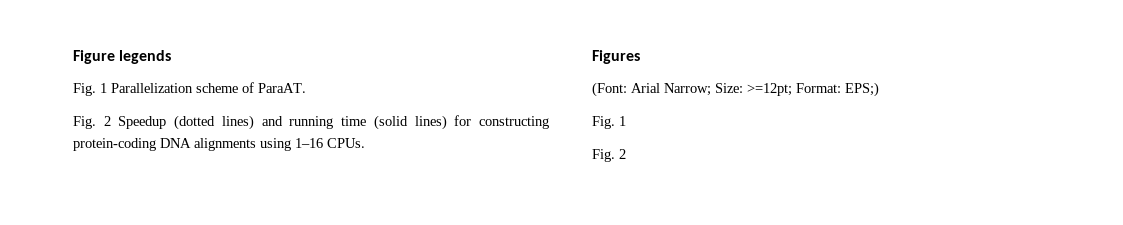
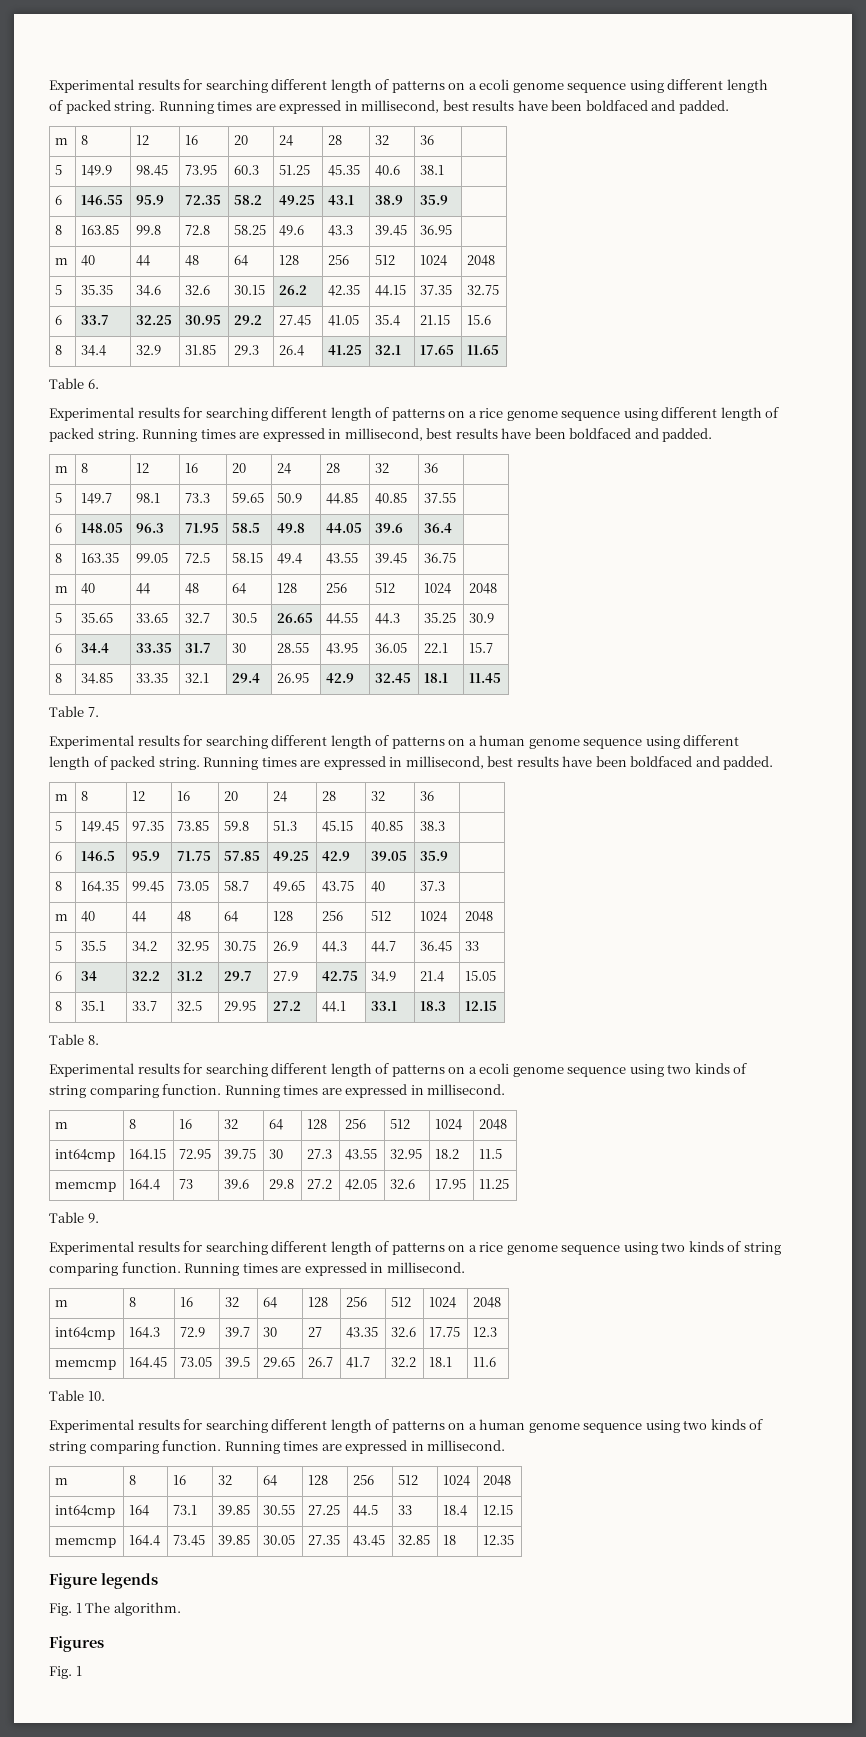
[73,50,172,64] [73,82,306,96] [73,115,550,130] [73,138,365,151] [592,50,640,64] [592,82,879,97] [592,116,626,129] [592,149,626,162] Figure legends // Fig. 1 Parallelization scheme of ParaAT. // Fig. 2 Speedup (dotted lines) and running time (solid lines) for constructing protein-coding DNA alignments using 1–16 CPUs. // Figures // (Font: Arial Narrow; Size: >=12pt; Format: EPS;) // Fig. 1 // Fig. 2 -> [49,79,768,93] [49,100,729,114] [55,138,69,145] [81,135,89,145] [136,135,150,145] [185,135,199,145] [234,135,249,145] [279,135,294,146] [328,135,343,145] [375,135,390,145] [420,135,435,145] [55,165,63,175] [81,165,113,176] [136,165,169,176] [185,165,218,175] [234,165,260,175] [279,165,311,175] [328,165,361,176] [375,165,401,176] [420,165,445,175] [55,195,63,205] [81,195,124,205] [136,195,165,205] [185,195,222,205] [234,195,263,205] [279,195,316,205] [328,195,355,205] [375,195,404,205] [420,195,449,205] [55,225,63,235] [81,225,120,235] [136,225,162,235] [185,225,211,235] [234,225,267,235] [279,225,305,236] [328,225,354,236] [375,225,408,236] [420,225,453,235] [55,258,69,265] [81,255,96,266] [136,255,151,266] [185,255,200,266] [234,255,249,266] [279,255,300,265] [328,255,350,265] [375,255,396,265] [420,255,448,266] [467,255,496,266] [55,285,63,295] [81,285,114,295] [136,285,162,296] [185,285,211,295] [234,285,266,295] [279,285,308,295] [328,285,361,296] [375,285,407,296] [420,285,453,295] [467,285,500,295] [55,315,63,325] [81,315,110,325] [136,315,173,325] [185,315,222,325] [234,315,263,325] [279,315,312,326] [328,315,360,326] [375,315,401,326] [420,315,451,325] [467,315,492,325] [55,345,63,355] [81,345,107,356] [136,345,162,355] [185,345,217,355] [234,345,260,355] [279,345,305,356] [328,345,363,355] [375,345,402,355] [420,345,455,355] [467,345,500,355] [49,378,99,389] [49,407,780,421] [49,428,713,442] [55,466,69,473] [81,463,89,473] [136,463,150,473] [185,463,199,473] [232,463,247,473] [277,463,292,474] [326,463,341,473] [375,463,390,473] [424,463,439,473] [55,493,63,503] [81,493,113,504] [136,493,161,503] [185,493,211,503] [232,493,265,503] [277,493,303,503] [326,493,359,504] [375,493,408,504] [424,493,457,503] [55,523,63,533] [81,523,124,533] [136,523,165,533] [185,523,220,533] [232,523,261,533] [277,523,306,533] [326,523,363,533] [375,523,404,533] [424,523,453,533] [55,553,63,563] [81,553,120,563] [136,553,169,563] [185,553,211,563] [232,553,264,563] [277,553,303,564] [326,553,359,564] [375,553,408,564] [424,553,457,563] [55,586,69,593] [81,583,96,594] [136,583,151,594] [185,583,200,594] [232,583,247,594] [277,583,298,593] [326,583,348,593] [375,583,396,593] [424,583,452,594] [469,583,498,594] [55,613,63,623] [81,613,114,623] [136,613,169,623] [185,613,211,623] [232,613,258,623] [277,613,314,623] [326,613,359,624] [375,613,401,624] [424,613,457,623] [469,613,495,623] [55,643,63,653] [81,643,110,653] [136,643,173,653] [185,643,212,653] [232,643,247,653] [277,643,310,653] [326,643,359,654] [375,643,408,653] [424,643,449,653] [469,643,494,653] [55,673,63,683] [81,673,114,684] [136,673,169,683] [185,673,210,683] [232,673,261,683] [277,673,310,683] [326,673,355,683] [375,673,412,683] [424,673,449,683] [469,673,502,683] [49,706,99,717] [49,735,740,749] [49,756,774,770] [55,794,69,801] [81,791,89,801] [132,791,146,801] [177,791,191,801] [224,791,239,801] [273,791,288,802] [322,791,337,801] [371,791,386,801] [420,791,435,801] [55,821,63,831] [81,821,120,832] [132,821,165,831] [177,821,210,831] [224,821,250,831] [273,821,298,831] [322,821,354,832] [371,821,404,832] [420,821,446,831] [55,851,63,861] [81,851,116,861] [132,851,161,861] [177,851,212,861] [224,851,261,861] [273,851,310,861] [322,851,351,861] [371,851,408,861] [420,851,449,861] [55,881,63,891] [81,881,120,892] [132,881,165,892] [177,881,210,891] [224,881,250,891] [273,881,306,892] [322,881,355,892] [371,881,386,892] [420,881,446,891] [55,914,69,921] [81,911,96,922] [132,911,147,922] [177,911,192,922] [224,911,239,922] [273,911,294,921] [322,911,344,921] [371,911,392,921] [420,911,448,922] [465,911,494,922] [55,941,63,951] [81,941,107,951] [132,941,158,952] [177,941,210,951] [224,941,257,951] [273,941,299,951] [322,941,348,952] [371,941,397,952] [420,941,453,952] [465,941,480,951] [55,971,63,981] [81,971,98,981] [132,971,161,981] [177,971,204,981] [224,971,253,981] [273,971,299,981] [322,971,359,981] [371,971,397,982] [420,971,445,982] [465,971,497,981] [55,1001,63,1011] [81,1001,106,1011] [132,1001,158,1011] [177,1001,203,1011] [224,1001,257,1011] [273,1001,302,1011] [322,1001,347,1012] [371,1001,398,1011] [420,1001,447,1011] [465,1001,498,1011] [49,1034,99,1045] [49,1063,748,1077] [49,1084,506,1098] [55,1122,69,1129] [129,1119,137,1129] [179,1119,193,1129] [224,1119,239,1129] [269,1119,284,1130] [307,1119,328,1129] [345,1119,367,1129] [390,1119,411,1129] [435,1119,463,1130] [479,1119,508,1130] [55,1149,116,1162] [129,1149,167,1160] [179,1149,212,1159] [224,1149,257,1159] [269,1149,284,1159] [307,1149,333,1159] [345,1149,378,1160] [390,1149,423,1159] [435,1149,460,1159] [479,1149,503,1159] [55,1182,117,1192] [129,1179,161,1190] [179,1179,194,1189] [224,1179,250,1189] [269,1179,295,1189] [307,1179,333,1189] [345,1179,378,1190] [390,1179,416,1189] [435,1179,467,1189] [479,1179,510,1189] [49,1212,99,1223] [49,1241,781,1255] [49,1262,465,1276] [55,1300,69,1307] [129,1297,137,1307] [180,1297,194,1307] [225,1297,240,1307] [263,1297,278,1308] [308,1297,329,1307] [346,1297,368,1307] [391,1297,412,1307] [429,1297,457,1308] [473,1297,502,1308] [55,1327,116,1340] [129,1327,161,1338] [180,1327,206,1337] [225,1327,251,1337] [263,1327,278,1337] [308,1327,323,1337] [346,1327,379,1338] [391,1327,417,1337] [429,1327,461,1337] [473,1327,498,1337] [55,1360,117,1370] [129,1357,168,1368] [180,1357,213,1367] [225,1357,251,1367] [263,1357,296,1367] [308,1357,334,1367] [346,1357,371,1368] [391,1357,417,1367] [429,1357,453,1367] [473,1357,497,1367] [49,1390,105,1401] [49,1419,764,1433] [49,1440,506,1454] [55,1478,69,1485] [129,1475,137,1485] [173,1475,187,1485] [218,1475,233,1485] [263,1475,278,1486] [308,1475,329,1485] [353,1475,375,1485] [398,1475,419,1485] [443,1475,471,1486] [483,1475,512,1486] [55,1505,116,1518] [129,1505,150,1516] [173,1505,198,1515] [218,1505,251,1515] [263,1505,296,1515] [308,1505,341,1515] [353,1505,379,1516] [398,1505,413,1515] [443,1505,468,1516] [483,1505,514,1515] [55,1538,117,1548] [129,1535,161,1546] [173,1535,206,1546] [218,1535,251,1545] [263,1535,296,1545] [308,1535,341,1545] [353,1535,386,1546] [398,1535,431,1545] [443,1535,457,1545] [483,1535,515,1545] [49,1573,158,1589] [49,1602,181,1616] [49,1636,104,1652] [49,1666,82,1679] Experimental results for searching different length of patterns on a ecoli genome sequence using different length of packed string. Running times are expressed in millisecond, best results have been boldfaced and padded. // m | 8 | 12 | 16 | 20 | 24 | 28 | 32 | 36 | // 5 | 149.9 | 98.45 | 73.95 | 60.3 | 51.25 | 45.35 | 40.6 | 38.1 | // 6 | 146.55 | 95.9 | 72.35 | 58.2 | 49.25 | 43.1 | 38.9 | 35.9 | // 8 | 163.85 | 99.8 | 72.8 | 58.25 | 49.6 | 43.3 | 39.45 | 36.95 | // m | 40 | 44 | 48 | 64 | 128 | 256 | 512 | 1024 | 2048 // 5 | 35.35 | 34.6 | 32.6 | 30.15 | 26.2 | 42.35 | 44.15 | 37.35 | 32.75 // 6 | 33.7 | 32.25 | 30.95 | 29.2 | 27.45 | 41.05 | 35.4 | 21.15 | 15.6 // 8 | 34.4 | 32.9 | 31.85 | 29.3 | 26.4 | 41.25 | 32.1 | 17.65 | 11.65 // Table 6. // Experimental results for searching different length of patterns on a rice genome sequence using different length of packed string. Running times are expressed in millisecond, best results have been boldfaced and padded. // m | 8 | 12 | 16 | 20 | 24 | 28 | 32 | 36 | // 5 | 149.7 | 98.1 | 73.3 | 59.65 | 50.9 | 44.85 | 40.85 | 37.55 | // 6 | 148.05 | 96.3 | 71.95 | 58.5 | 49.8 | 44.05 | 39.6 | 36.4 | // 8 | 163.35 | 99.05 | 72.5 | 58.15 | 49.4 | 43.55 | 39.45 | 36.75 | // m | 40 | 44 | 48 | 64 | 128 | 256 | 512 | 1024 | 2048 // 5 | 35.65 | 33.65 | 32.7 | 30.5 | 26.65 | 44.55 | 44.3 | 35.25 | 30.9 // 6 | 34.4 | 33.35 | 31.7 | 30 | 28.55 | 43.95 | 36.05 | 22.1 | 15.7 // 8 | 34.85 | 33.35 | 32.1 | 29.4 | 26.95 | 42.9 | 32.45 | 18.1 | 11.45 // Table 7. // Experimental results for searching different length of patterns on a human genome sequence using different length of packed string. Running times are expressed in millisecond, best results have been boldfaced and padded. // m | 8 | 12 | 16 | 20 | 24 | 28 | 32 | 36 | // 5 | 149.45 | 97.35 | 73.85 | 59.8 | 51.3 | 45.15 | 40.85 | 38.3 | // 6 | 146.5 | 95.9 | 71.75 | 57.85 | 49.25 | 42.9 | 39.05 | 35.9 | // 8 | 164.35 | 99.45 | 73.05 | 58.7 | 49.65 | 43.75 | 40 | 37.3 | // m | 40 | 44 | 48 | 64 | 128 | 256 | 512 | 1024 | 2048 // 5 | 35.5 | 34.2 | 32.95 | 30.75 | 26.9 | 44.3 | 44.7 | 36.45 | 33 // 6 | 34 | 32.2 | 31.2 | 29.7 | 27.9 | 42.75 | 34.9 | 21.4 | 15.05 // 8 | 35.1 | 33.7 | 32.5 | 29.95 | 27.2 | 44.1 | 33.1 | 18.3 | 12.15 // Table 8. // Experimental results for searching different length of patterns on a ecoli genome sequence using two kinds of string comparing function. Running times are expressed in millisecond. // m | 8 | 16 | 32 | 64 | 128 | 256 | 512 | 1024 | 2048 // int64cmp | 164.15 | 72.95 | 39.75 | 30 | 27.3 | 43.55 | 32.95 | 18.2 | 11.5 // memcmp | 164.4 | 73 | 39.6 | 29.8 | 27.2 | 42.05 | 32.6 | 17.95 | 11.25 // Table 9. // Experimental results for searching different length of patterns on a rice genome sequence using two kinds of string comparing function. Running times are expressed in millisecond. // m | 8 | 16 | 32 | 64 | 128 | 256 | 512 | 1024 | 2048 // int64cmp | 164.3 | 72.9 | 39.7 | 30 | 27 | 43.35 | 32.6 | 17.75 | 12.3 // memcmp | 164.45 | 73.05 | 39.5 | 29.65 | 26.7 | 41.7 | 32.2 | 18.1 | 11.6 // Table 10. // Experimental results for searching different length of patterns on a human genome sequence using two kinds of string comparing function. Running times are expressed in millisecond. // m | 8 | 16 | 32 | 64 | 128 | 256 | 512 | 1024 | 2048 // int64cmp | 164 | 73.1 | 39.85 | 30.55 | 27.25 | 44.5 | 33 | 18.4 | 12.15 // memcmp | 164.4 | 73.45 | 39.85 | 30.05 | 27.35 | 43.45 | 32.85 | 18 | 12.35 // Figure legends // Fig. 1 The algorithm. // Figures // Fig. 1

